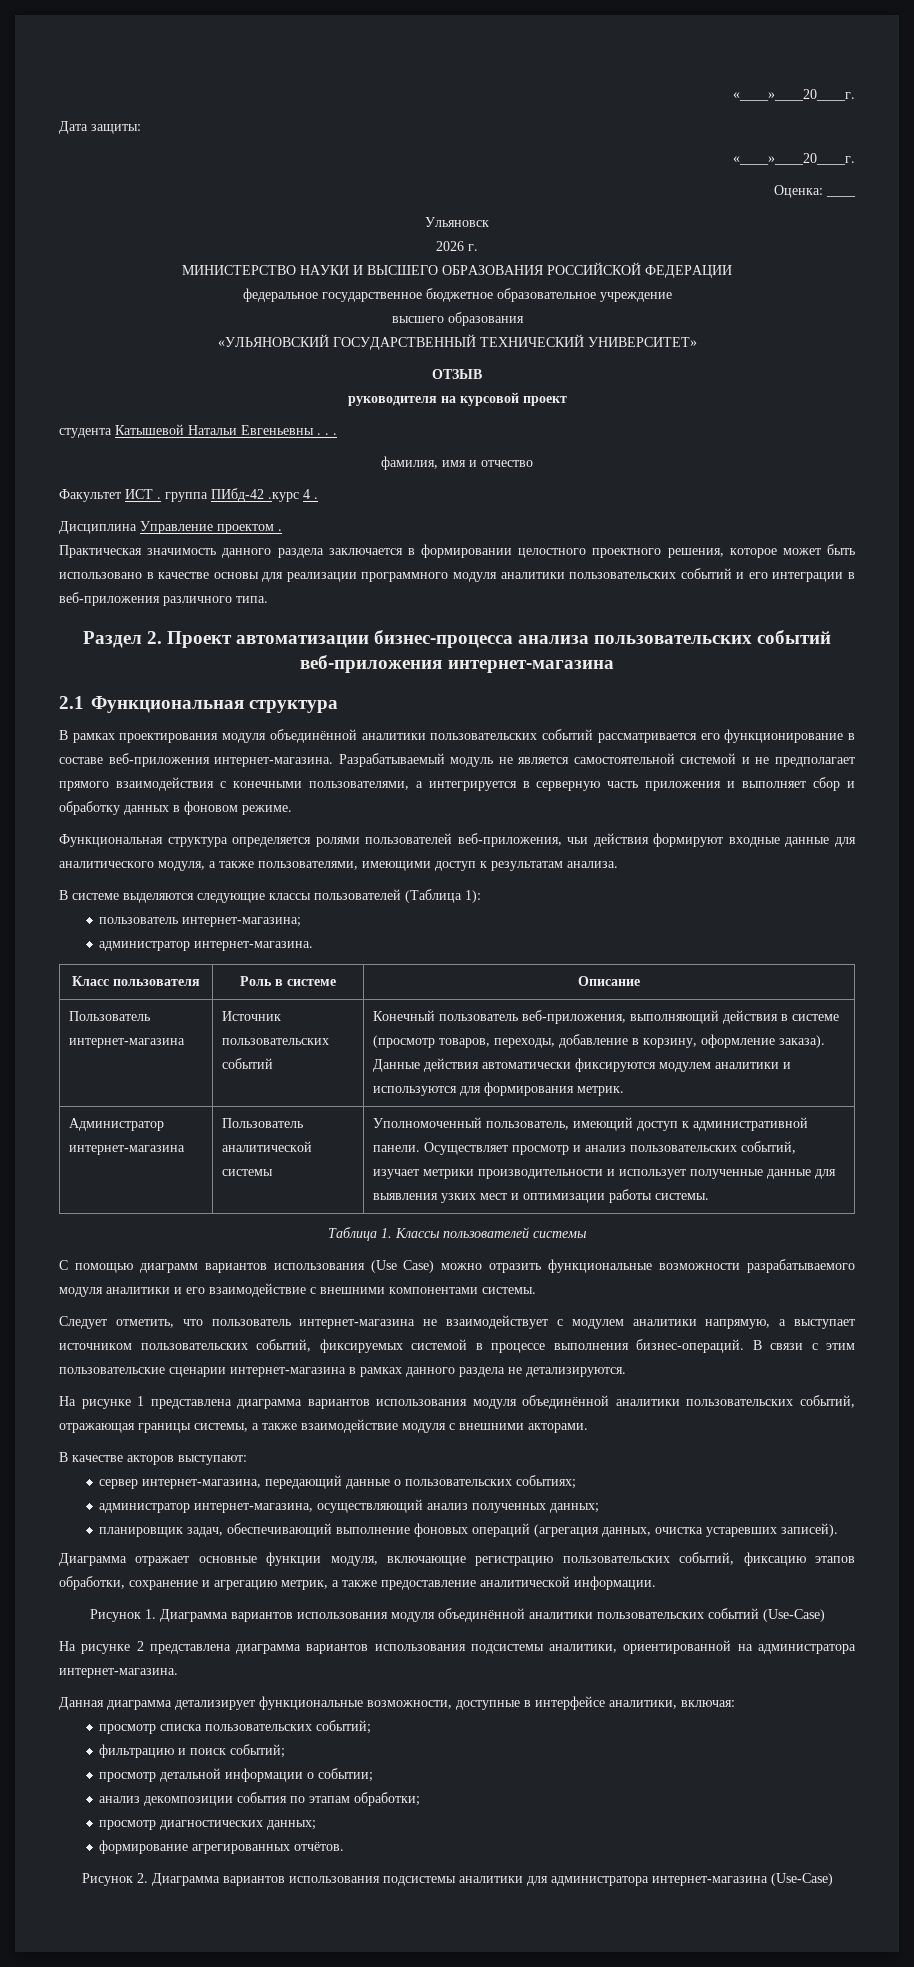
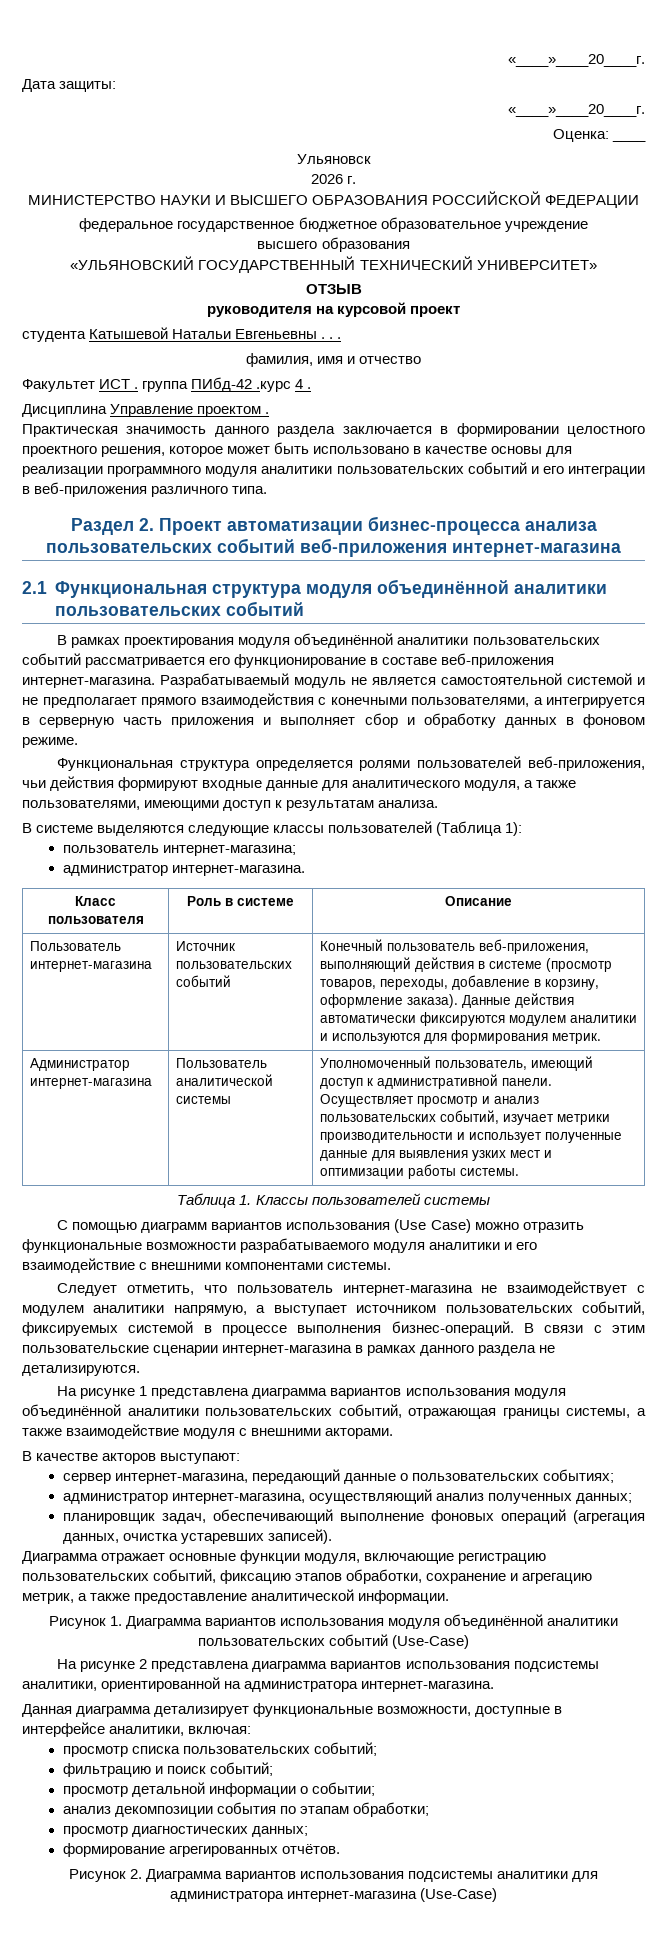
(339, 706) none -> [305,579,607,598] [54,601,304,616] модуля объединённой аналитики пользовательских событий

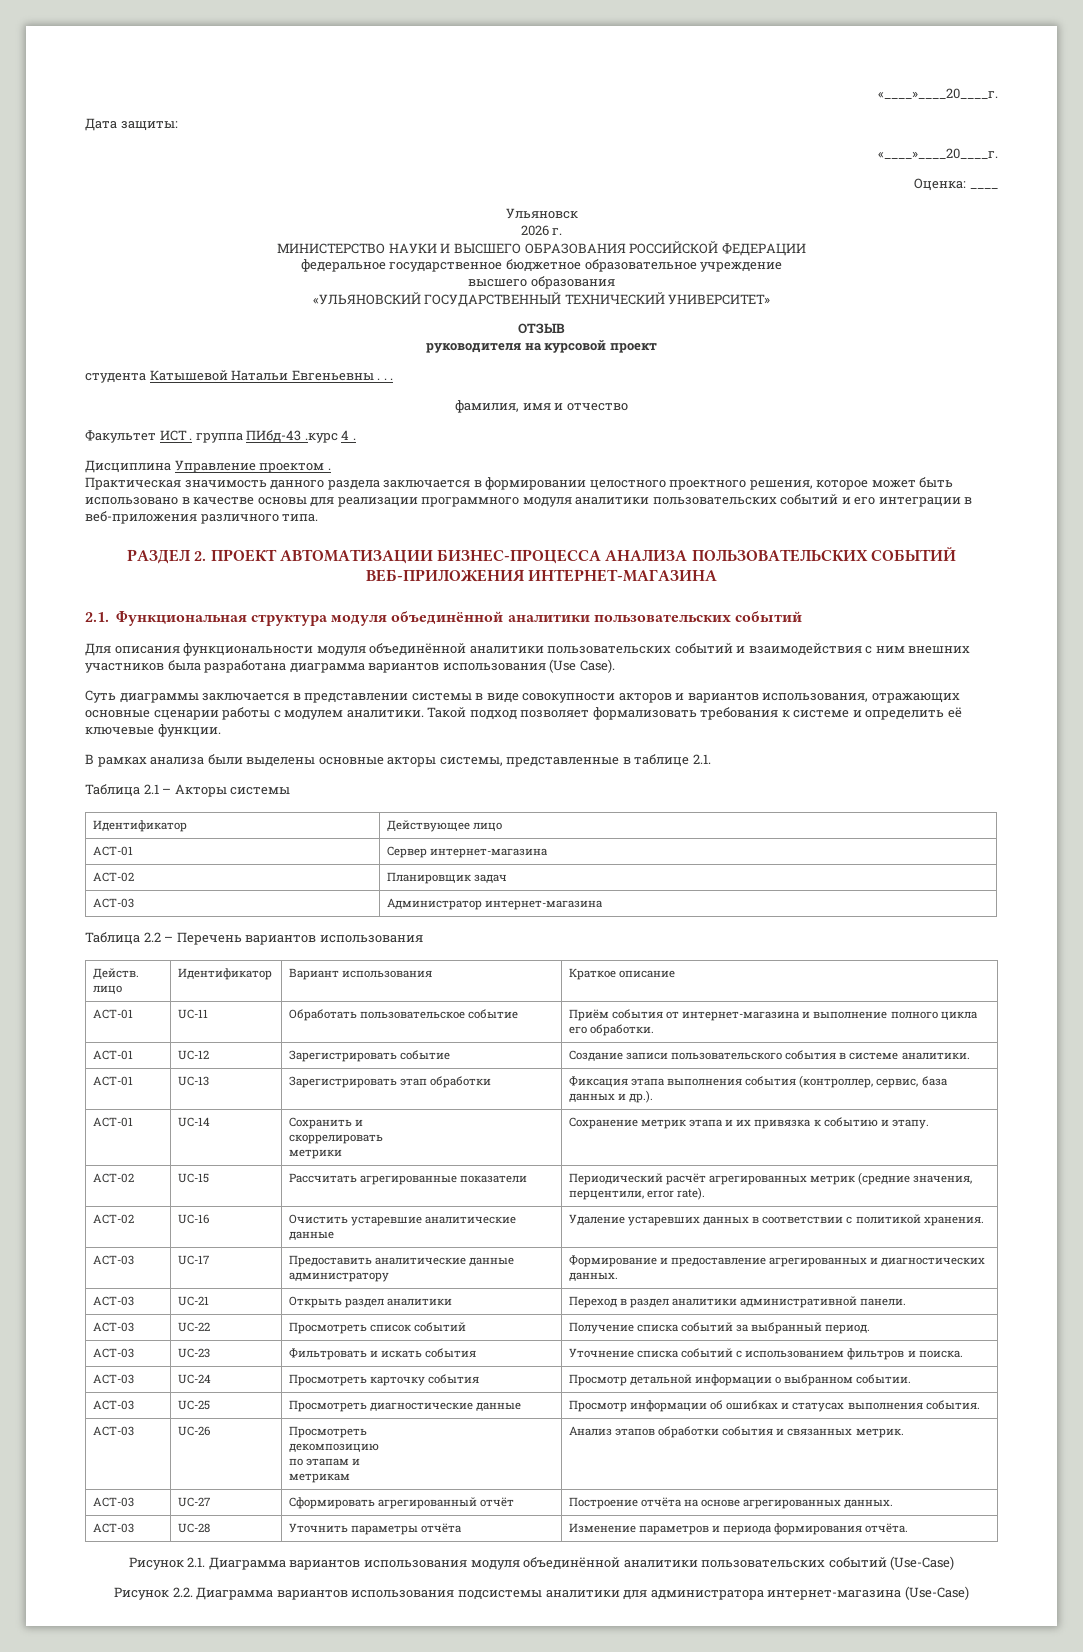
[191,377,253,392] ПИбд-42 -> [246,430,302,443] ПИбд-43
[70,516,597,535] [46,538,621,557] [22,581,47,594] Раздел 2. Проект автоматизации бизнес-процесса анализа пользовательских событий веб-приложения интернет-магазина // 2.1 -> [126,547,957,564] [365,569,718,582] [85,612,109,622] РАЗДЕЛ 2. ПРОЕКТ АВТОМАТИЗАЦИИ БИЗНЕС-ПРОЦЕССА АНАЛИЗА ПОЛЬЗОВАТЕЛЬСКИХ СОБЫТИЙ ВЕБ-ПРИЛОЖЕНИЯ ИНТЕРНЕТ-МАГАЗИНА // 2.1.
[57,633,600,648] [22,653,555,668] [22,673,645,688] [22,693,645,708] [22,713,646,728] [22,737,78,748] [57,756,646,771] [22,776,577,791] [22,800,439,811] [22,821,523,836] [62,845,296,856] [62,865,305,876] [75,896,116,906] [47,916,144,924] [187,896,294,906] [445,896,512,906] [29,941,121,951] [29,961,152,972] [175,941,235,951] [175,961,292,969] [175,975,231,987] [319,939,589,954] [319,957,612,972] [319,975,599,990] [319,993,574,1008] [319,1012,637,1026] [319,1030,601,1044] [29,1058,130,1071] [29,1078,152,1089] [175,1058,267,1068] [175,1074,273,1086] [175,1096,231,1104] [319,1056,593,1071] [319,1074,552,1089] [319,1094,539,1107] [319,1110,610,1125] [319,1132,622,1143] [319,1150,552,1161] [319,1164,519,1179] [177,1193,490,1208] [57,1219,584,1233] [22,1238,538,1253] [22,1258,392,1273] [57,1281,646,1296] [22,1301,645,1316] [22,1321,646,1336] [22,1345,556,1356] [22,1365,140,1376] [57,1386,566,1399] [22,1404,646,1419] [22,1424,394,1439] [22,1451,241,1464] [62,1469,615,1484] [62,1489,633,1504] [62,1509,645,1524] [62,1529,333,1544] [22,1550,547,1564] [22,1569,593,1584] [22,1589,450,1604] [48,1616,122,1629] В рамках проектирования модуля объединённой аналитики пользовательских событий рассматривается его функционирование в составе веб-приложения интернет-магазина. Разрабатываемый модуль не является самостоятельной системой и не предполагает прямого взаимодействия с конечными пользователями, а интегрируется в серверную часть приложения и выполняет сбор и обработку данных в фоновом режиме. // Функциональная структура определяется ролями пользователей веб-приложения, чьи действия формируют входные данные для аналитического модуля, а также пользователями, имеющими доступ к результатам анализа. // В системе выделяются следующие классы пользователей (Таблица 1): // пользователь интернет-магазина; // администратор интернет-магазина. // Класс пользователя | Роль в системе | Описание // Пользователь интернет-магазина | Источник пользовательских событий | Конечный пользователь веб-приложения, выполняющий действия в системе (просмотр товаров, переходы, добавление в корзину, оформление заказа). Данные действия автоматически фиксируются модулем аналитики и используются для формирования метрик. // Администратор интернет-магазина | Пользователь аналитической системы | Уполномоченный пользователь, имеющий доступ к административной панели. Осуществляет просмотр и анализ пользовательских событий, изучает метрики производительности и использует полученные данные для выявления узких мест и оптимизации работы системы. // Таблица 1. Классы пользователей системы // С помощью диаграмм вариантов использования (Use Case) можно отразить функциональные возможности разрабатываемого модуля аналитики и его взаимодействие с внешними компонентами системы. // Следует отметить, что пользователь интернет-магазина не взаимодействует с модулем аналитики напрямую, а выступает источником пользовательских событий, фиксируемых системой в процессе выполнения бизнес-операций. В связи с этим пользовательские сценарии интернет-магазина в рамках данного раздела не детализируются. // На рисунке 1 представлена диаграмма вариантов использования модуля объединённой аналитики пользовательских событий, отражающая границы системы, а также взаимодействие модуля с внешними акторами. // В качестве акторов выступают: // сервер интернет-магазина, передающий данные о пользовательских событиях; // администратор интернет-магазина, осуществляющий анализ полученных данных; // планировщик задач, обеспечивающий выполнение фоновых операций (агрегация данных, очистка устаревших записей). // Диаграмма отражает основные функции модуля, включающие регистрацию пользовательских событий, фиксацию этапов обработки, сохранение и агрегацию метрик, а также предоставление аналитической информации. // Рисунок 1. -> [85,643,971,656] [85,659,615,673] [85,690,960,703] [85,707,962,720] [85,724,221,737] [85,754,711,767] [85,784,291,797] [92,820,187,832] [386,820,503,832] [92,846,133,856] [386,846,548,858] [92,872,134,882] [386,872,508,884] [92,898,134,908] [386,898,603,910] [85,932,423,945] [92,968,139,980] [92,985,122,994] [177,968,272,980] [288,968,433,980] [568,968,676,980] [92,1009,133,1019] [177,1009,208,1019] [288,1009,519,1021] [568,1009,977,1021] [568,1024,655,1036] [92,1050,133,1060] [177,1050,209,1060] [288,1050,451,1062] [568,1050,970,1061] [92,1076,133,1086] [177,1076,209,1086] [288,1076,492,1088] [568,1075,947,1088] [568,1090,654,1103] [92,1117,133,1127] [177,1117,210,1127] [288,1117,364,1129] [288,1134,383,1144] [288,1149,342,1159] [568,1117,929,1129] [92,1173,134,1183] [177,1173,209,1183] [288,1173,528,1185] [568,1172,973,1185] [568,1187,706,1200] [92,1214,134,1224] [177,1214,209,1224] [288,1214,517,1226] [288,1231,334,1240] [568,1214,984,1226] [92,1255,134,1265] [177,1255,209,1265] [288,1255,515,1267] [288,1272,389,1282] [568,1255,986,1267] [568,1272,618,1281] [92,1296,134,1306] [177,1296,209,1306] [288,1296,453,1308] [568,1296,907,1308] [92,1322,134,1332] [177,1322,210,1332] [288,1322,467,1334] [568,1322,871,1334] [92,1348,134,1358] [177,1348,210,1358] [288,1348,477,1360] [568,1348,963,1360] [92,1374,134,1384] [177,1374,211,1384] [288,1374,480,1386] [568,1374,912,1386] [92,1400,134,1410] [177,1400,210,1410] [288,1400,522,1412] [568,1400,980,1412] [92,1426,134,1436] [177,1426,210,1436] [288,1426,367,1438] [288,1443,379,1452] [288,1458,361,1466] [288,1473,350,1483] [568,1426,904,1438] [92,1497,134,1507] [177,1497,210,1507] [288,1497,515,1509] [568,1497,894,1509] [92,1523,134,1533] [177,1523,210,1533] [288,1523,462,1535] [568,1523,909,1535] [128,1557,206,1570] Для описания функциональности модуля объединённой аналитики пользовательских событий и взаимодействия с ним внешних участников была разработана диаграмма вариантов использования (Use Case). // Суть диаграммы заключается в представлении системы в виде совокупности акторов и вариантов использования, отражающих основные сценарии работы с модулем аналитики. Такой подход позволяет формализовать требования к системе и определить её ключевые функции. // В рамках анализа были выделены основные акторы системы, представленные в таблице 2.1. // Таблица 2.1 – Акторы системы // Идентификатор | Действующее лицо // ACT-01 | Сервер интернет-магазина // ACT-02 | Планировщик задач // ACT-03 | Администратор интернет-магазина // Таблица 2.2 – Перечень вариантов использования // Действ. лицо | Идентификатор | Вариант использования | Краткое описание // ACT-01 | UC-11 | Обработать пользовательское событие | Приём события от интернет-магазина и выполнение полного цикла его обработки. // ACT-01 | UC-12 | Зарегистрировать событие | Создание записи пользовательского события в системе аналитики. // ACT-01 | UC-13 | Зарегистрировать этап обработки | Фиксация этапа выполнения события (контроллер, сервис, база данных и др.). // ACT-01 | UC-14 | Сохранить и // скоррелировать // метрики | Сохранение метрик этапа и их привязка к событию и этапу. // ACT-02 | UC-15 | Рассчитать агрегированные показатели | Периодический расчёт агрегированных метрик (средние значения, перцентили, error rate). // ACT-02 | UC-16 | Очистить устаревшие аналитические данные | Удаление устаревших данных в соответствии с политикой хранения. // ACT-03 | UC-17 | Предоставить аналитические данные администратору | Формирование и предоставление агрегированных и диагностических данных. // ACT-03 | UC-21 | Открыть раздел аналитики | Переход в раздел аналитики административной панели. // ACT-03 | UC-22 | Просмотреть список событий | Получение списка событий за выбранный период. // ACT-03 | UC-23 | Фильтровать и искать события | Уточнение списка событий с использованием фильтров и поиска. // ACT-03 | UC-24 | Просмотреть карточку события | Просмотр детальной информации о выбранном событии. // ACT-03 | UC-25 | Просмотреть диагностические данные | Просмотр информации об ошибках и статусах выполнения события. // ACT-03 | UC-26 | Просмотреть // декомпозицию // по этапам и // метрикам | Анализ этапов обработки события и связанных метрик. // ACT-03 | UC-27 | Сформировать агрегированный отчёт | Построение отчёта на основе агрегированных данных. // ACT-03 | UC-28 | Уточнить параметры отчёта | Изменение параметров и периода формирования отчёта. // Рисунок 2.1.
[57,1659,599,1672] [22,1677,495,1692] [22,1703,563,1717] [22,1722,252,1737] [62,1742,378,1757] [62,1762,274,1777] [62,1782,376,1797] [62,1802,430,1817] [62,1826,309,1837] [62,1843,341,1857] [68,1869,142,1882] // На рисунке 2 представлена диаграмма вариантов использования подсистемы аналитики, ориентированной на администратора интернет-магазина. // Данная диаграмма детализирует функциональные возможности, доступные в интерфейсе аналитики, включая: // просмотр списка пользовательских событий; // фильтрацию и поиск событий; // просмотр детальной информации о событии; // анализ декомпозиции события по этапам обработки; // просмотр диагностических данных; // формирование агрегированных отчётов. // Рисунок 2. -> [114,1587,193,1600] // Рисунок 2.2.

